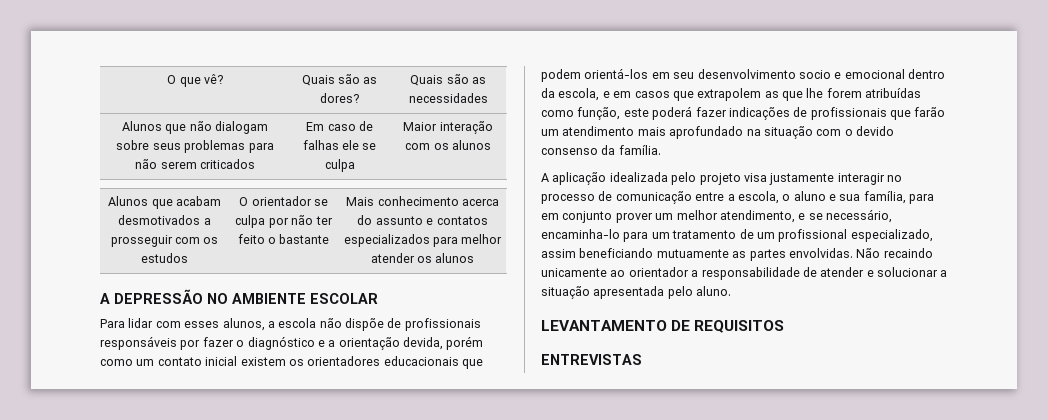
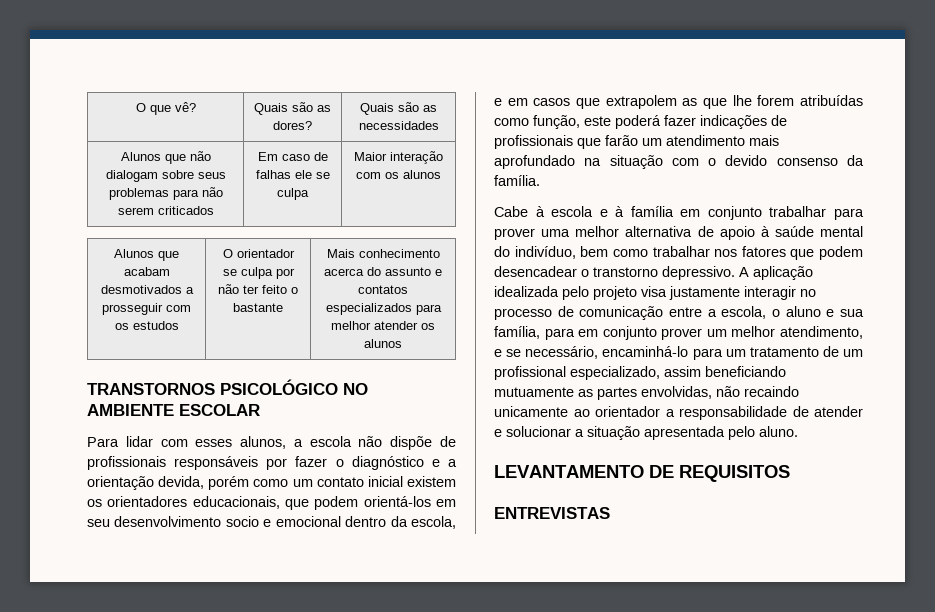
[100,289,203,304] A DEPRESSÃO -> [87,379,338,395] TRANSTORNOS PSICOLÓGICO
[383,356,459,366] educacionais -> [192,496,280,509] educacionais,
(661, 150) none -> [494,206,864,220] [494,226,863,240] [494,246,863,260] [494,266,735,280] Cabe à escola e à família em conjunto trabalhar para prover uma melhor alternativa de apoio à saúde mental do indivíduo, bem como trabalhar nos fatores que podem desencadear o transtorno depressivo.
[541,229,620,239] encaminha-lo -> [602,346,689,357] encaminhá-lo
[788,248,881,258] envolvidas. Não -> [641,386,740,399] envolvidas, não

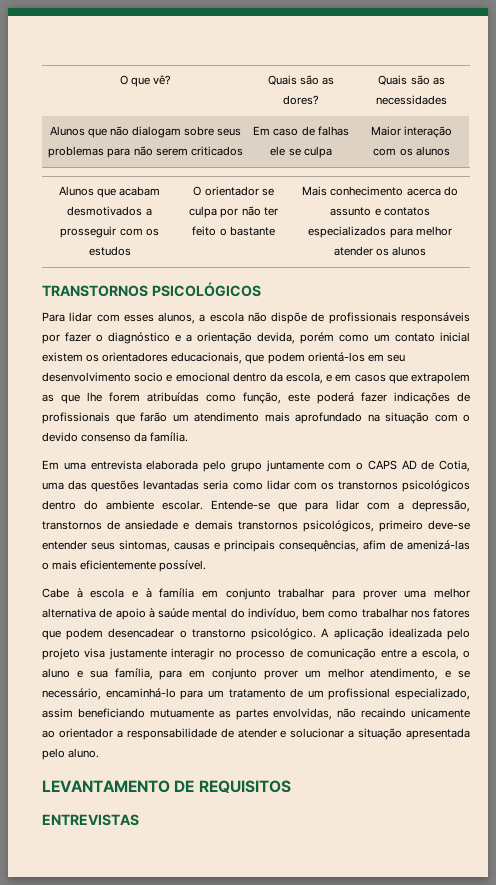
[220,379,368,395] [87,404,260,416] PSICOLÓGICO NO AMBIENTE ESCOLAR -> [151,282,261,297] PSICOLÓGICOS
(540, 180) none -> [42,460,470,472] [42,480,471,492] [42,500,470,512] [42,520,470,532] [42,540,470,552] [42,560,207,572] // Em uma entrevista elaborada pelo grupo juntamente com o CAPS AD de Cotia, uma das questões levantadas seria como lidar com os transtornos psicológicos dentro do ambiente escolar. Entende-se que para lidar com a depressão, transtornos de ansiedade e demais transtornos psicológicos, primeiro deve-se entender seus sintomas, causas e principais consequências, afim de amenizá-las o mais eficientemente possível.
[662,266,735,280] depressivo. -> [251,628,317,640] psicológico.

